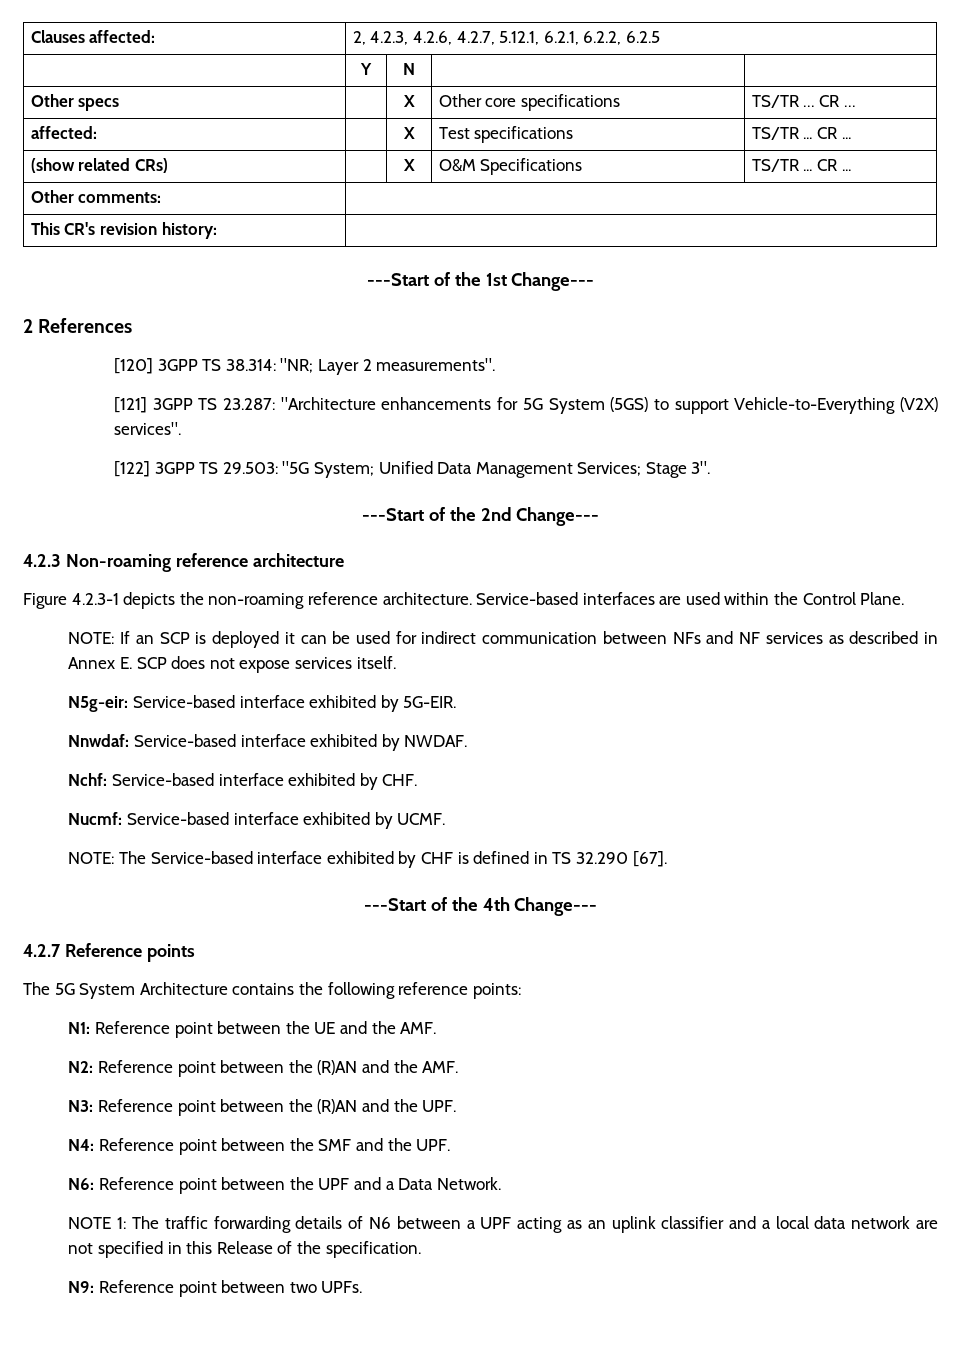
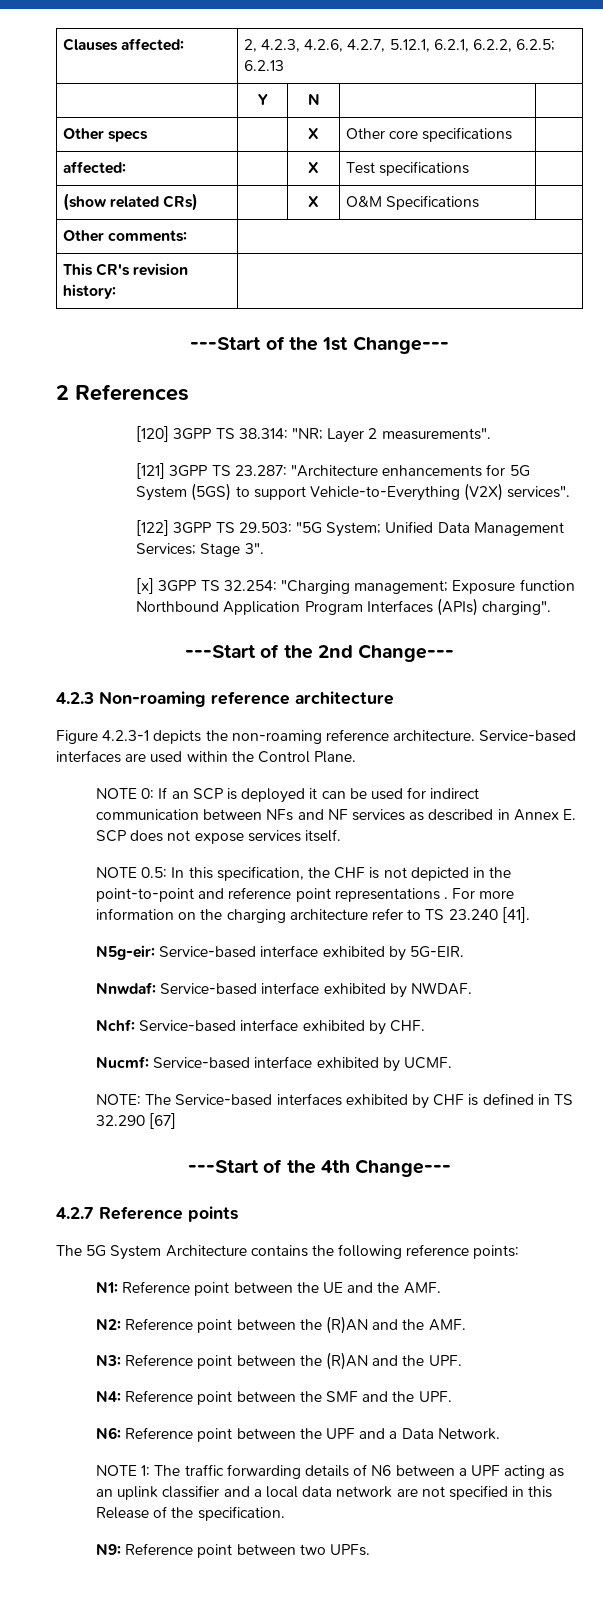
[625,31,660,43] 6.2.5 -> [516,39,556,51] [243,60,284,71] 6.2.5; 6.2.13
[751,95,855,108] TS/TR … CR … -> (513, 134) none
[751,127,851,140] TS/TR ... CR ... -> (469, 168) none
[751,159,851,172] TS/TR ... CR ... -> (479, 202) none
(711, 467) none -> [136,578,575,594] [136,598,552,616] // [x] 3GPP TS 32.254: "Charging management; Exposure function Northbound Application Program Interfaces (APIs) charging".
[68,632,115,644] NOTE: -> [96,788,155,799] NOTE 0:
(396, 662) none -> [96,866,512,881] [96,887,515,902] [96,907,530,923] // NOTE 0.5: In this specification, the CHF is not depicted in the point-to-point and reference point representations . For more information on the charging architecture refer to TS 23.240 [41].
[257,851,323,864] interface -> [276,1093,342,1106] interfaces
[632,851,667,867] [67]. -> [149,1113,177,1129] [67]

